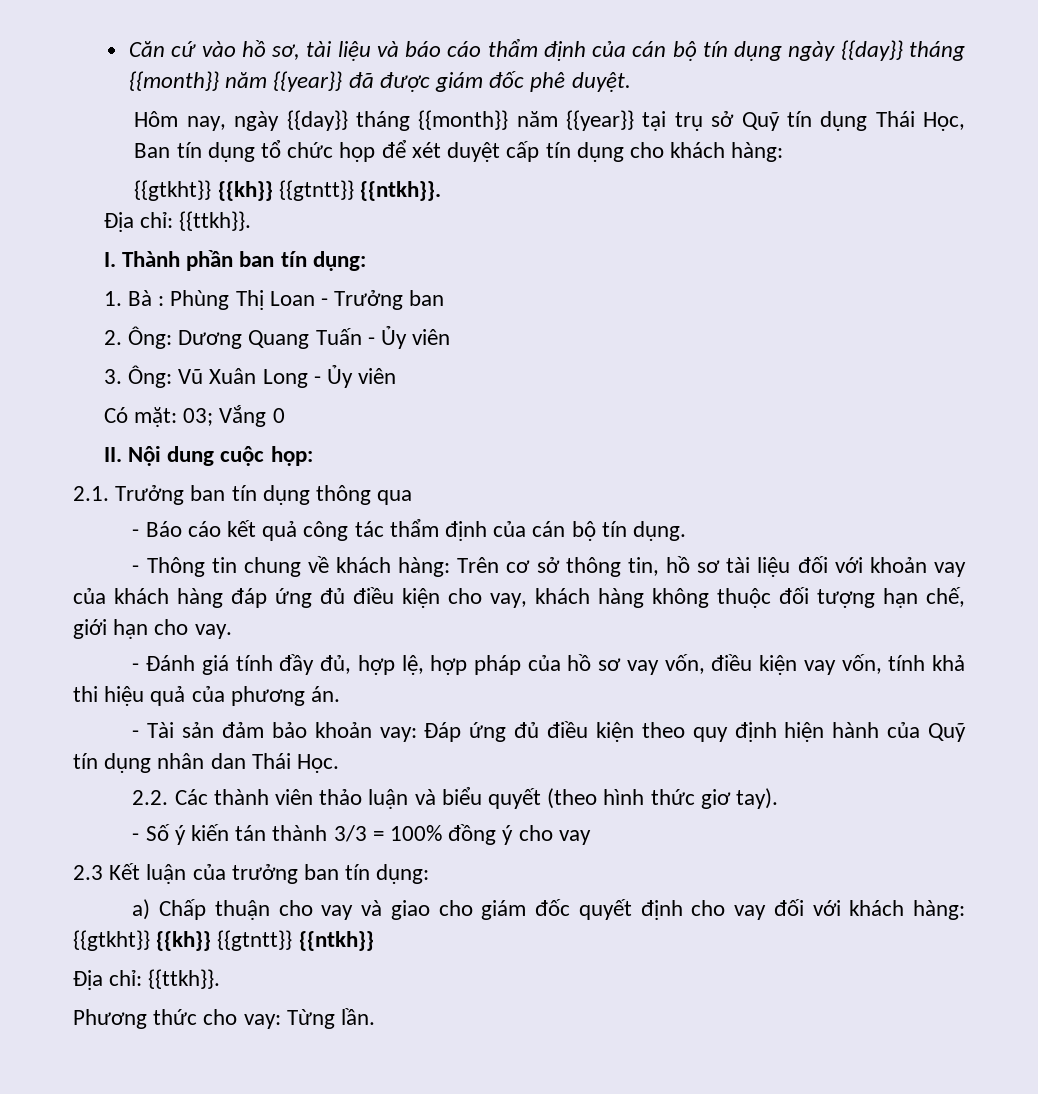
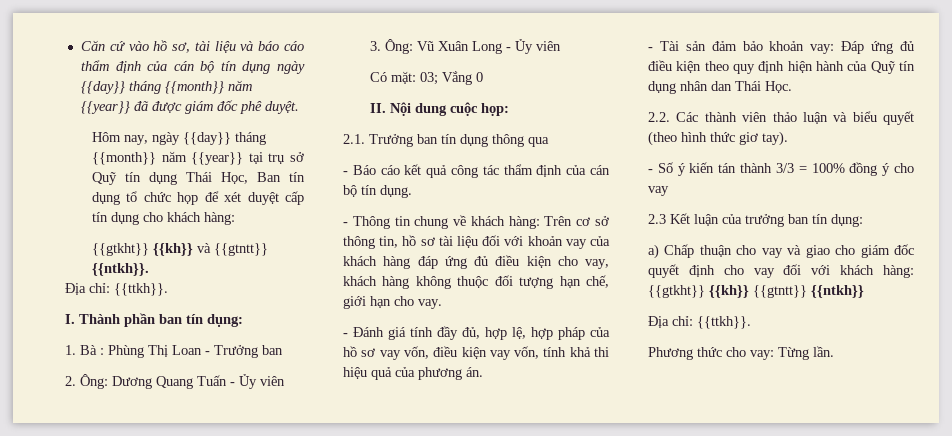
(273, 191) none -> [196,243,211,253] và

